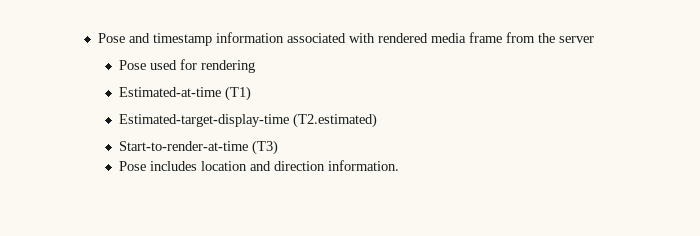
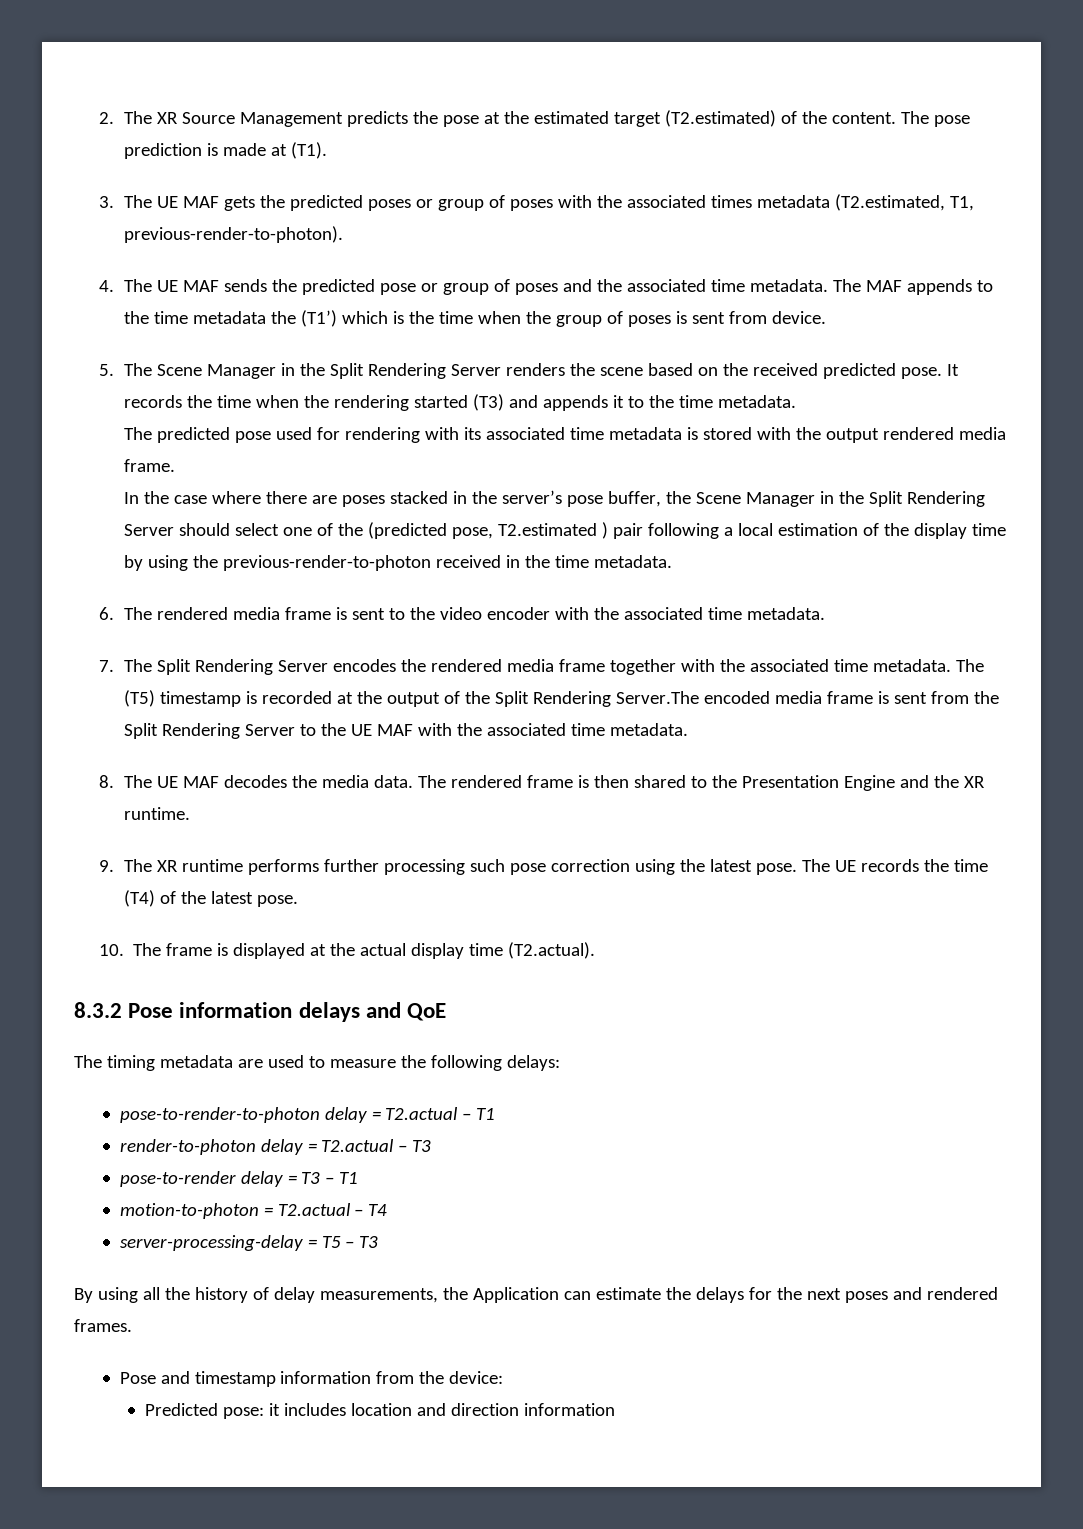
[98,32,595,46] [118,59,255,73] [118,86,251,101] [118,113,377,128] [118,140,278,155] [118,161,146,171] Pose and timestamp information associated with rendered media frame from the server // Pose used for rendering // Estimated-at-time (T1) // Estimated-target-display-time (T2.estimated) // Start-to-render-at-time (T3) // Pose -> [99,110,971,127] [124,142,328,159] [99,194,975,211] [124,226,344,243] [99,279,994,295] [124,310,827,327] [99,363,960,379] [124,394,797,411] [124,427,1007,443] [124,459,176,472] [124,490,986,507] [124,522,1007,539] [124,555,673,571] [99,607,826,620] [99,659,985,675] [124,690,1000,707] [124,723,689,739] [99,775,986,791] [124,807,191,820] [99,859,989,875] [124,890,299,907] [99,942,596,959] [74,1002,447,1022] [74,1055,560,1071] [119,1107,496,1123] [119,1139,432,1155] [119,1171,359,1187] [119,1203,388,1219] [119,1235,379,1251] [74,1287,998,1303] [74,1319,132,1332] [119,1371,504,1387] [144,1403,280,1419] 2. The XR Source Management predicts the pose at the estimated target (T2.estimated) of the content. The pose prediction is made at (T1). // 3. The UE MAF gets the predicted poses or group of poses with the associated times metadata (T2.estimated, T1, previous-render-to-photon). // 4. The UE MAF sends the predicted pose or group of poses and the associated time metadata. The MAF appends to the time metadata the (T1’) which is the time when the group of poses is sent from device. // 5. The Scene Manager in the Split Rendering Server renders the scene based on the received predicted pose. It records the time when the rendering started (T3) and appends it to the time metadata. // The predicted pose used for rendering with its associated time metadata is stored with the output rendered media frame. // In the case where there are poses stacked in the server’s pose buffer, the Scene Manager in the Split Rendering Server should select one of the (predicted pose, T2.estimated ) pair following a local estimation of the display time by using the previous-render-to-photon received in the time metadata. // 6. The rendered media frame is sent to the video encoder with the associated time metadata. // 7. The Split Rendering Server encodes the rendered media frame together with the associated time metadata. The (T5) timestamp is recorded at the output of the Split Rendering Server.The encoded media frame is sent from the Split Rendering Server to the UE MAF with the associated time metadata. // 8. The UE MAF decodes the media data. The rendered frame is then shared to the Presentation Engine and the XR runtime. // 9. The XR runtime performs further processing such pose correction using the latest pose. The UE records the time (T4) of the latest pose. // 10. The frame is displayed at the actual display time (T2.actual). // 8.3.2 Pose information delays and QoE // The timing metadata are used to measure the following delays: // pose-to-render-to-photon delay = T2.actual – T1 // render-to-photon delay = T2.actual – T3 // pose-to-render delay = T3 – T1 // motion-to-photon = T2.actual – T4 // server-processing-delay = T5 – T3 // By using all the history of delay measurements, the Application can estimate the delays for the next poses and rendered frames. // Pose and timestamp information from the device: // Predicted pose: it
[327,160,399,171] information. -> [523,1403,615,1416] information

